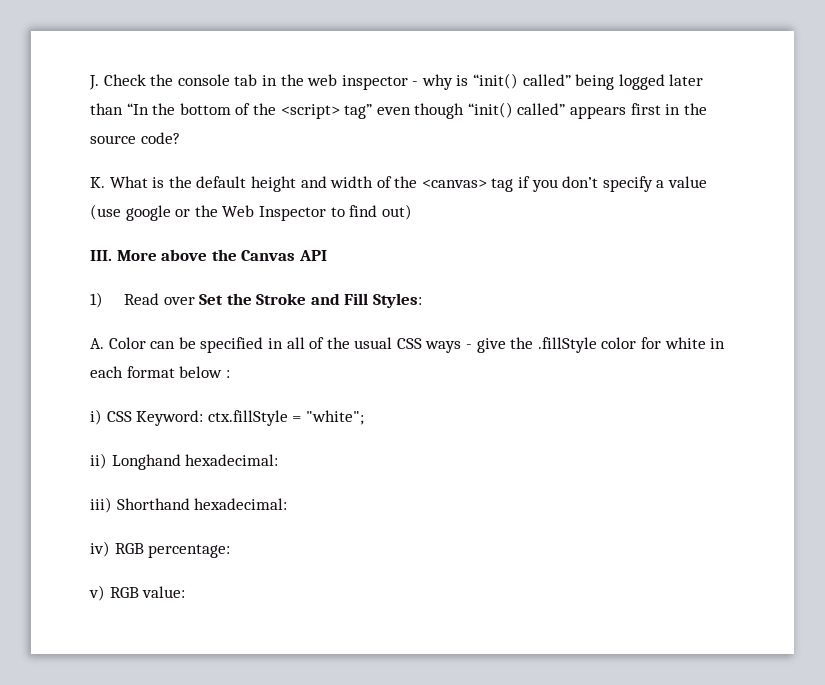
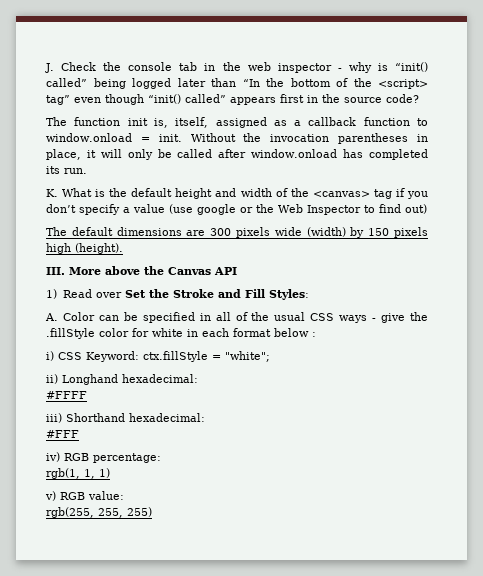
(180, 138) none -> [46,117,429,128] [46,133,428,144] [46,149,428,160] [46,166,87,174] // The function init is, itself, assigned as a callback function to window.onload = init. Without the invocation parentheses in place, it will only be called after window.onload has completed its run.
(412, 212) none -> [46,227,429,238] [46,243,123,254] // The default dimensions are 300 pixels wide (width) by 150 pixels high (height).
(279, 460) none -> [46,391,87,399] // #FFFF
(288, 504) none -> [46,430,79,438] // #FFF
(231, 551) none -> [46,468,110,479] // rgb(1, 1, 1)
(186, 592) none -> [46,507,152,518] // rgb(255, 255, 255)

